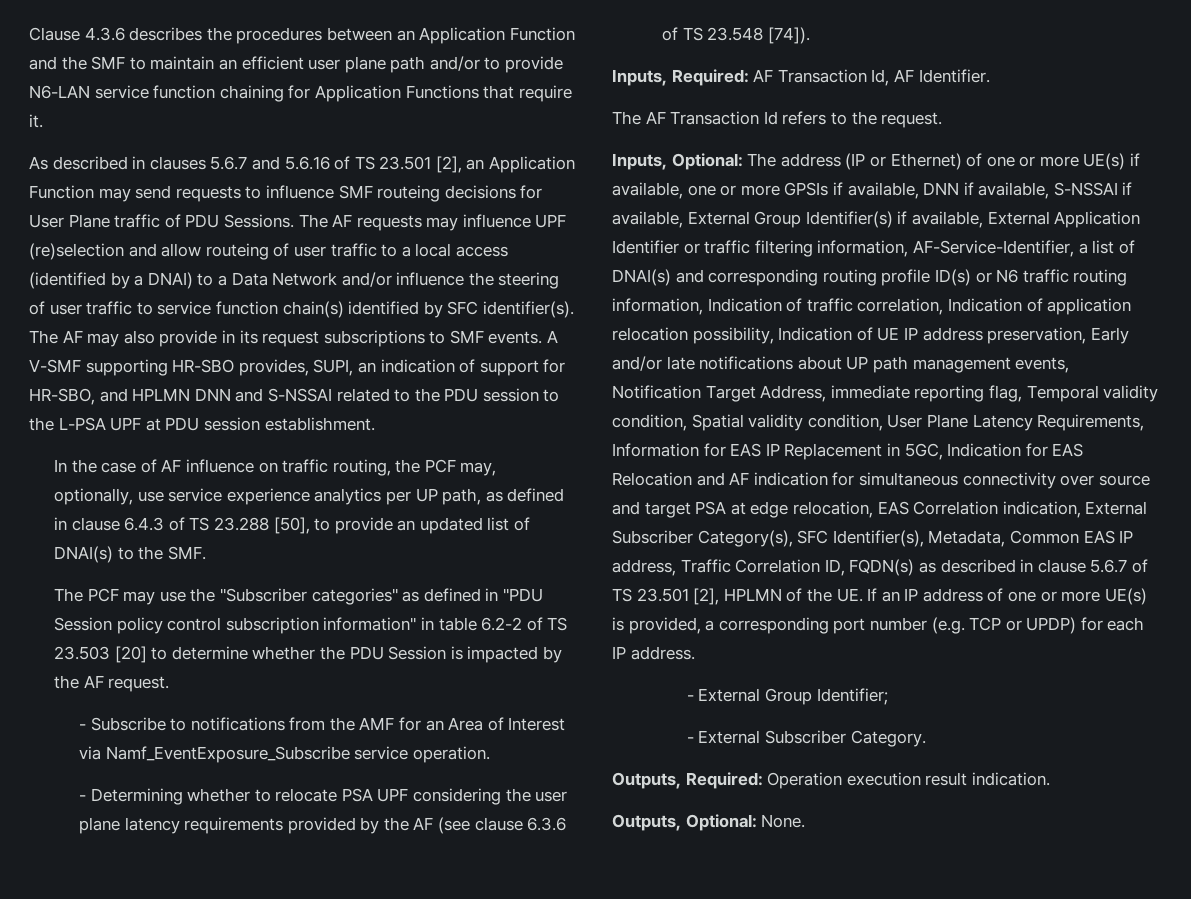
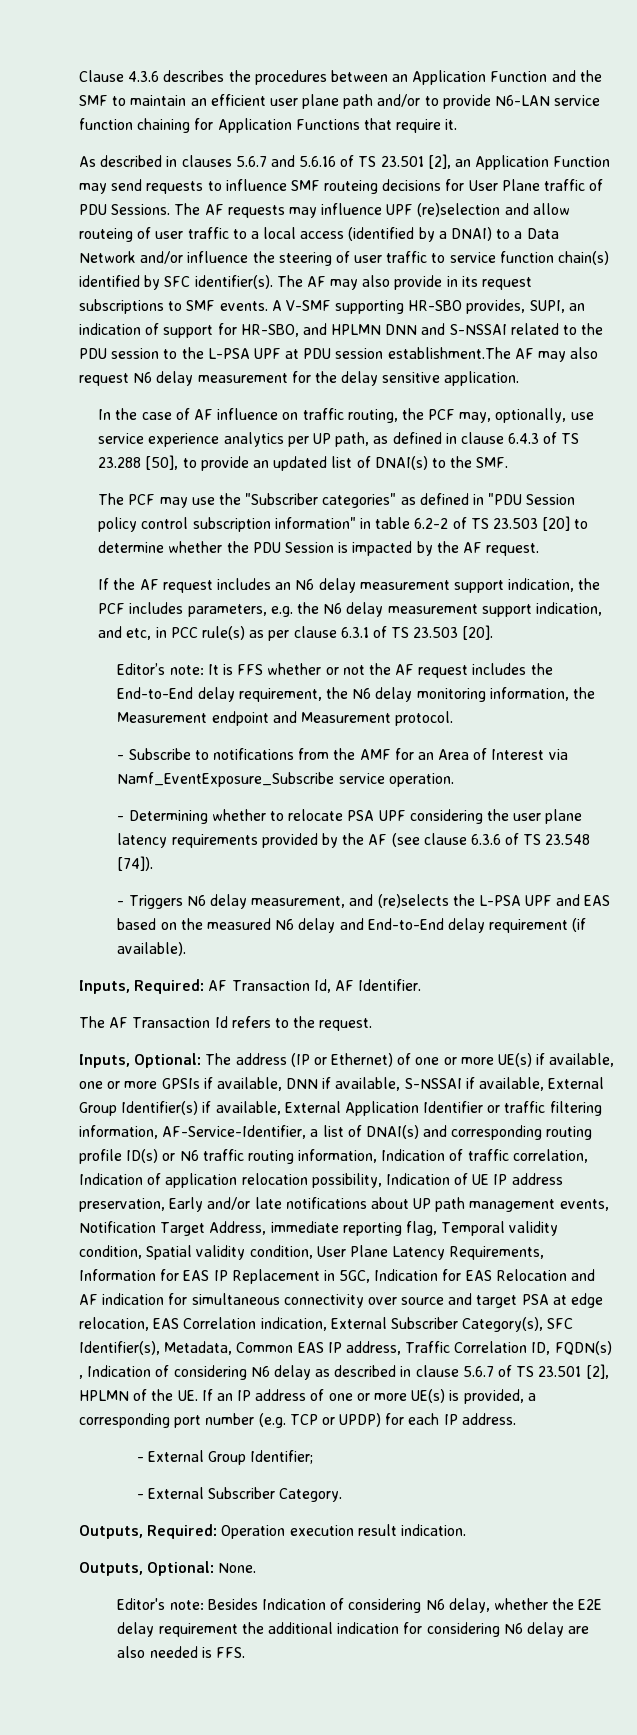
[264,417,375,431] establishment. -> [387,347,599,362] [79,371,520,386] establishment.The AF may also request N6 delay measurement for the delay sensitive application.
(170, 684) none -> [98,578,601,593] [98,602,602,617] [98,625,494,641] [117,663,553,678] [117,687,595,702] [117,711,454,726] // If the AF request includes an N6 delay measurement support indication, the PCF includes parameters, e.g. the N6 delay measurement support indication, and etc, in PCC rule(s) as per clause 6.3.1 of TS 23.503 [20]. // Editor’s note: It is FFS whether or not the AF request includes the End-to-End delay requirement, the N6 delay monitoring information, the Measurement endpoint and Measurement protocol.
(810, 35) none -> [117,894,611,909] [117,918,587,933] [117,942,187,956] // - Triggers N6 delay measurement, and (re)selects the L-PSA UPF and EAS based on the measured N6 delay and End-to-End delay requirement (if available).
(915, 567) none -> [79,1365,311,1380] , Indication of considering N6 delay
(806, 821) none -> [117,1598,603,1613] [117,1622,590,1637] [117,1646,246,1658] // Editor's note: Besides Indication of considering N6 delay, whether the E2E delay requirement the additional indication for considering N6 delay are also needed is FFS.

